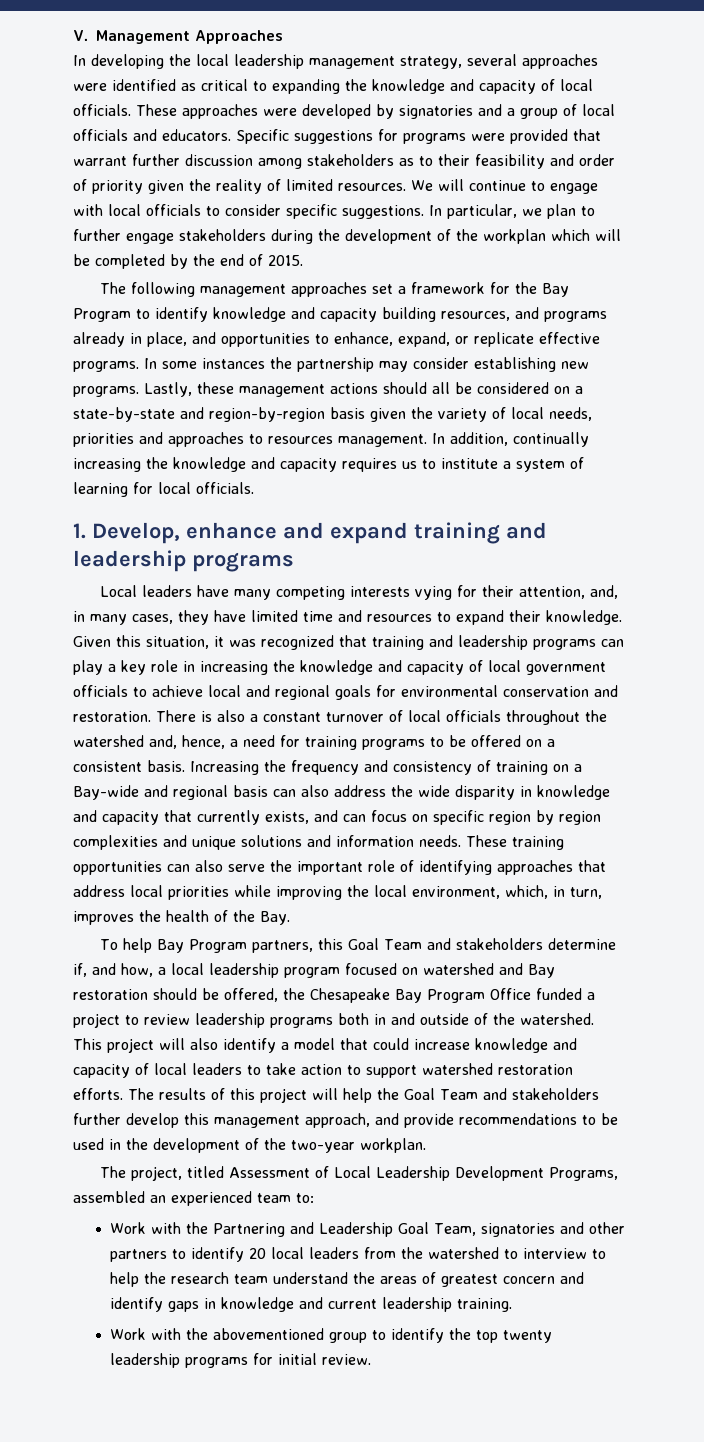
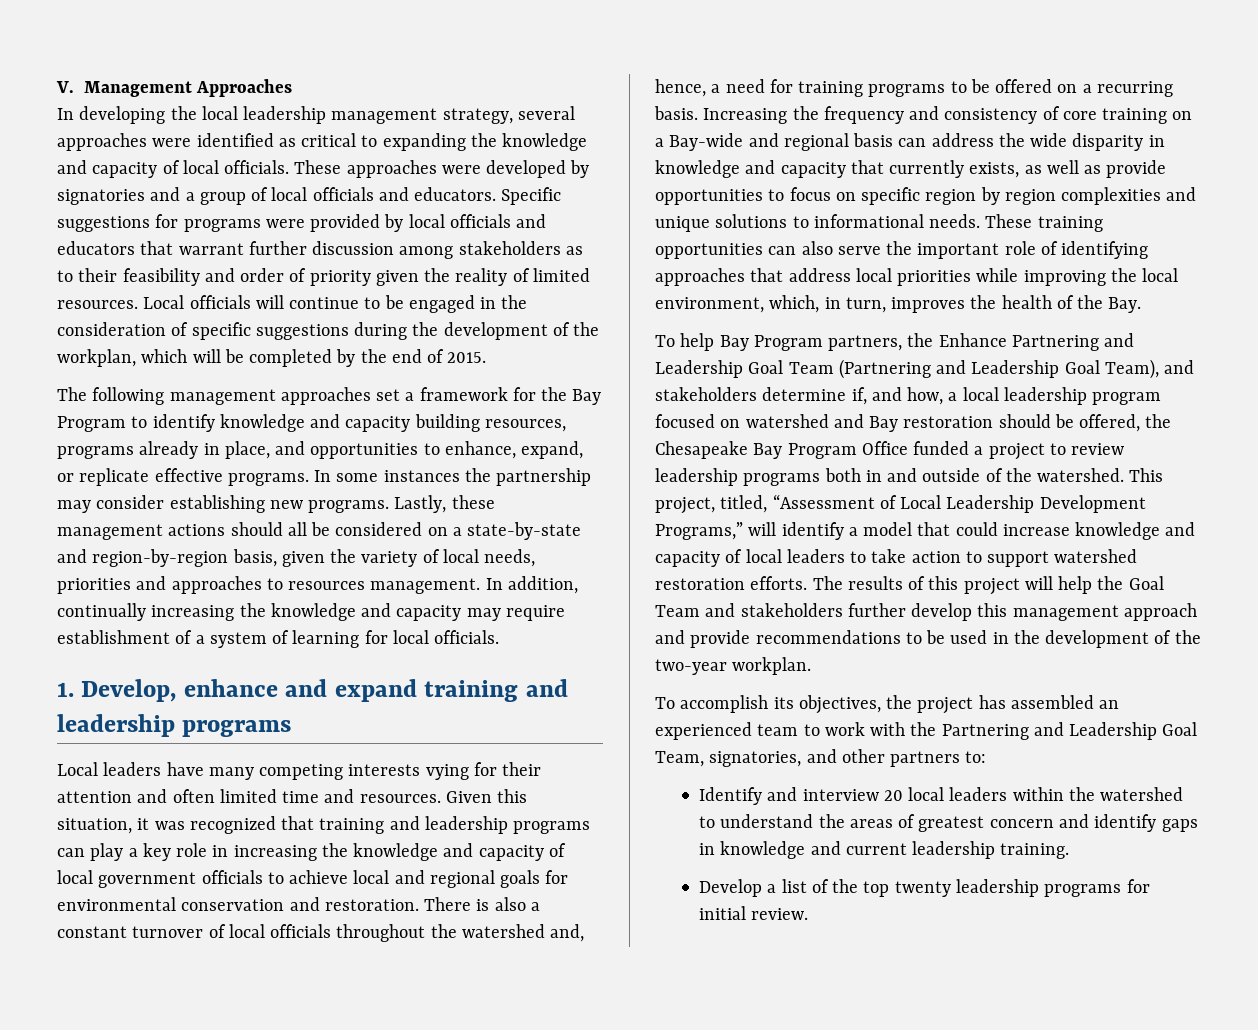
(568, 136) none -> [384,214,547,232] [57,241,135,255] by local officials and educators
[411,180,433,191] We -> [143,295,251,309] Local officials
[550,183,598,194] [73,204,595,219] [73,229,266,244] engage with local officials to consider specific suggestions. In particular, we plan to further engage stakeholders -> [384,295,528,313] [57,322,349,340] be engaged in the consideration of specific suggestions
[483,229,546,244] workplan -> [57,349,136,367] workplan,
[515,307,539,319] and -> (566, 425) none
[330,407,365,419] basis -> [232,549,277,567] basis,
[342,458,498,472] requires us to institute -> [466,605,565,621] [57,630,193,644] may require establishment of
[518,585,618,599] [73,610,622,625] attention, and, in many cases, they have limited time and resources to expand their knowledge. -> [57,789,441,803] attention and often limited time and resources.
[73,761,142,772] consistent -> [1096,81,1173,97] recurring
(491, 766) none -> [1062,111,1097,120] core
[301,785,329,797] also -> (927, 142) none
[314,810,366,822] and can -> [1024,160,1167,178] [655,189,785,205] as well as provide opportunities to
[307,835,414,847] and information -> [792,214,924,228] to informational
[317,938,422,950] this Goal Team -> [907,333,1135,351] [655,359,1159,379] the Enhance Partnering and Leadership Goal Team (Partnering and Leadership Goal Team),
[107,1038,218,1053] project will also -> [655,494,1146,514] [655,522,777,540] project, titled, “Assessment of Local Leadership Development Programs,” will
[305,1113,370,1128] approach, -> [1123,603,1197,621] approach
[99,1166,618,1181] The project, titled Assessment of Local Leadership Development Programs, -> [655,695,1006,714] To accomplish its objectives, the project has
[296,1193,314,1203] [110,1222,147,1234] to: // Work -> [803,722,865,736] to work
[481,1223,556,1237] signatories -> [709,751,802,767] signatories,
[172,1247,245,1262] to identify -> [965,751,987,763] [699,787,879,805] to: // Identify and interview
[364,1247,397,1259] from -> [1012,787,1064,801] within
[523,1248,607,1259] [110,1272,269,1287] interview to help the research team -> (716, 822) none
[110,1328,445,1343] Work with the abovementioned group to identify -> [699,879,829,897] Develop a list of

